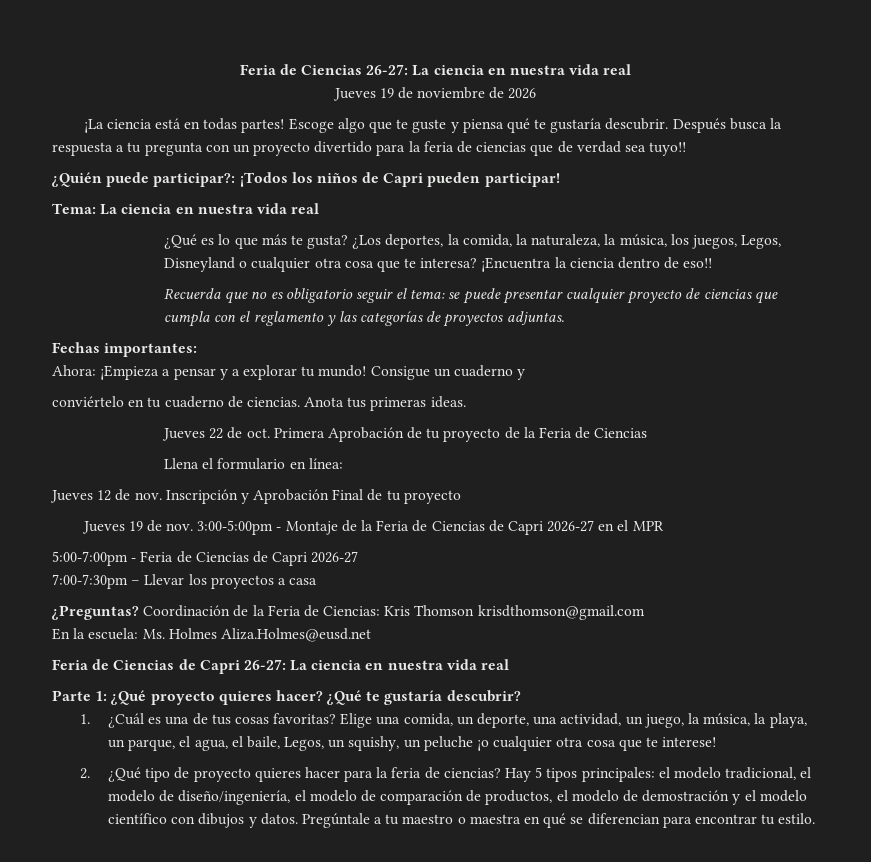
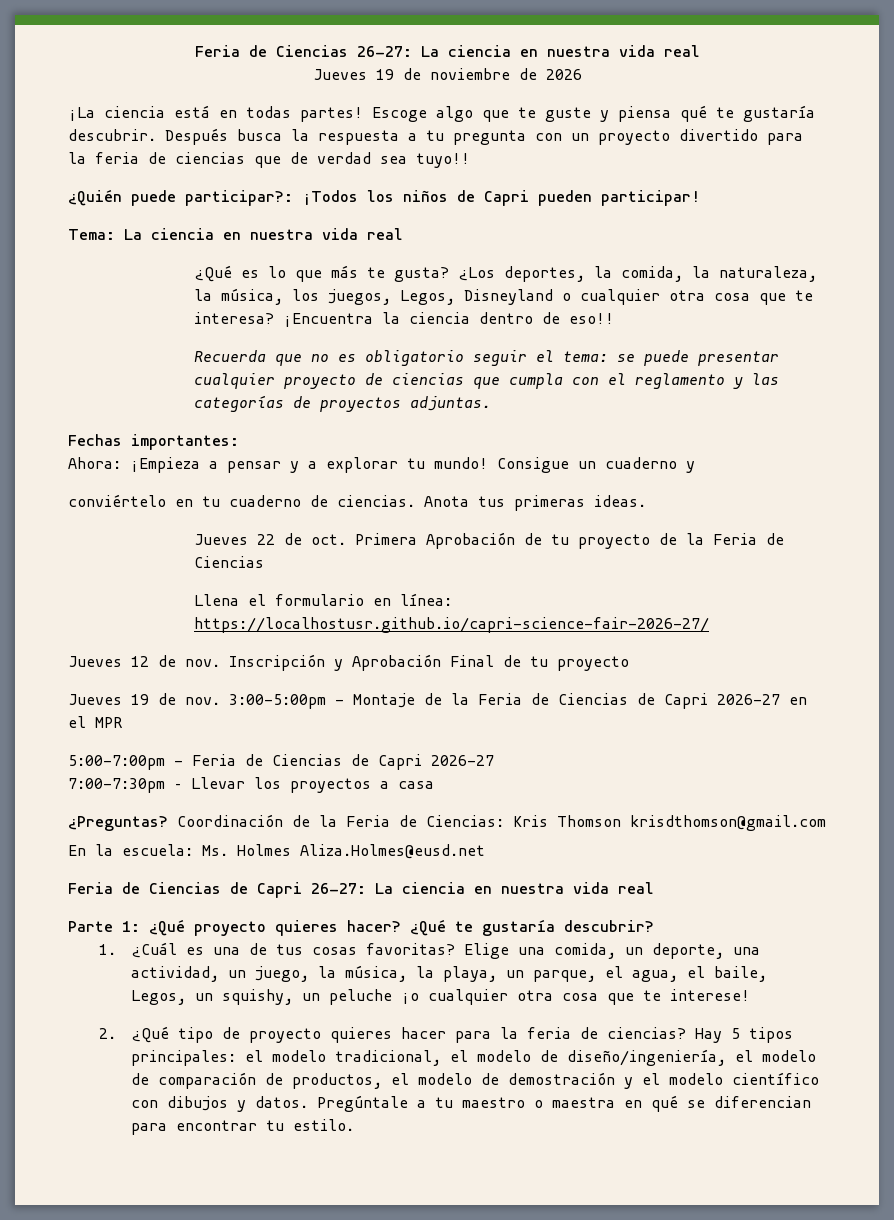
(343, 463) none -> [193,617,709,633] https://localhostusr.github.io/capri-science-fair-2026-27/

